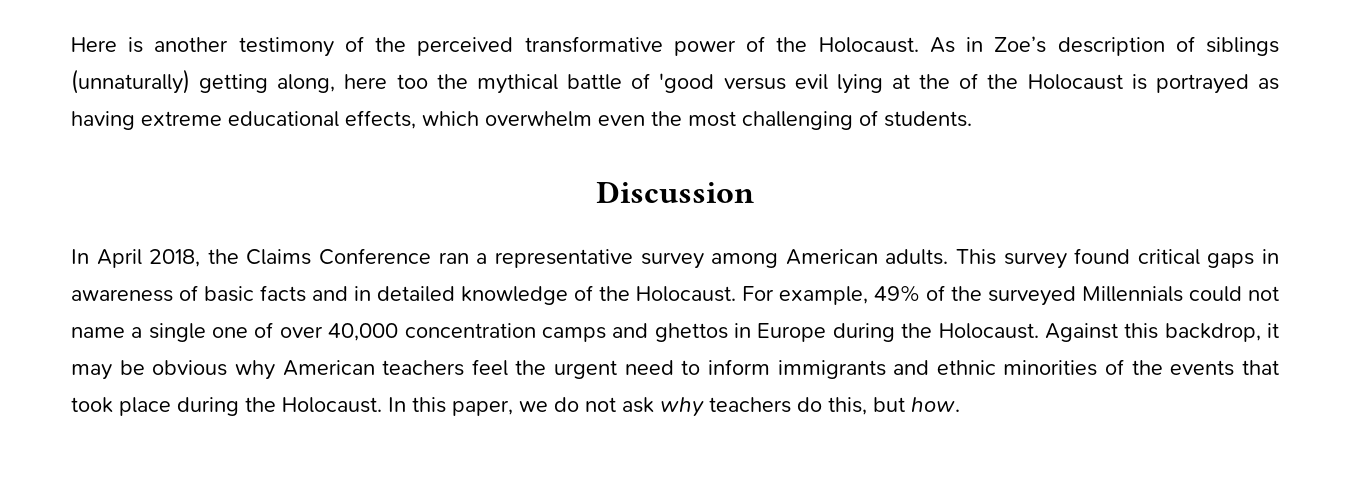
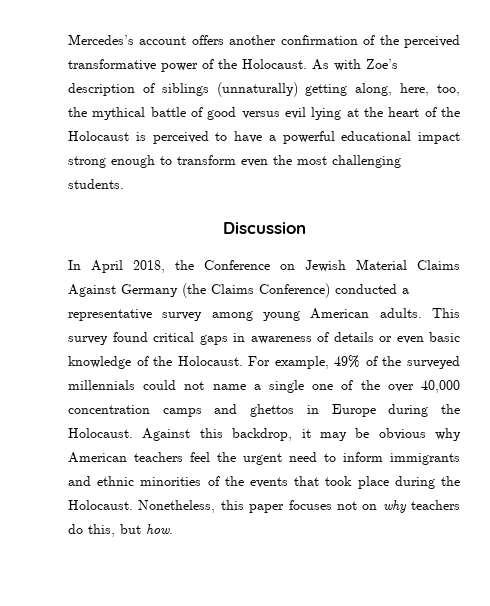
[71,37,334,57] Here is another testimony -> [68,34,358,45] Mercedes’s account offers another confirmation
[966,37,984,52] in -> [334,59,361,71] with
[344,74,428,89] here too -> [400,83,460,96] here, too,
[659,73,715,93] 'good -> [207,107,237,120] good
(951, 81) none -> [388,107,420,117] heart
[1155,74,1279,94] [71,110,592,130] portrayed as having extreme educational effects, which overwhelm -> [152,131,460,144] [68,155,236,168] perceived to have a powerful educational impact strong enough to transform
[859,110,878,126] of -> (401, 161) none
[246,248,469,265] Claims Conference ran -> [204,259,460,272] [68,283,397,298] Conference on Jewish Material Claims Against Germany (the Claims Conference) conducted
(779, 260) none -> [263,311,300,321] young
[204,285,455,302] basic facts and in detailed -> [333,332,460,344] details or even basic
[1082,286,1183,302] Millennials -> [68,380,135,390] millennials
(274, 330) none -> [360,380,380,390] the
[388,397,654,416] In this paper, we do not ask -> [138,500,378,513] Nonetheless, this paper focuses not on

